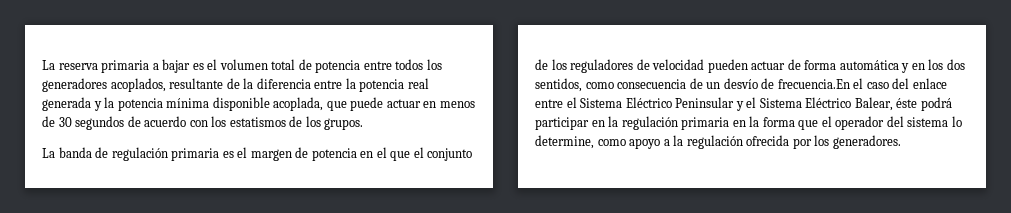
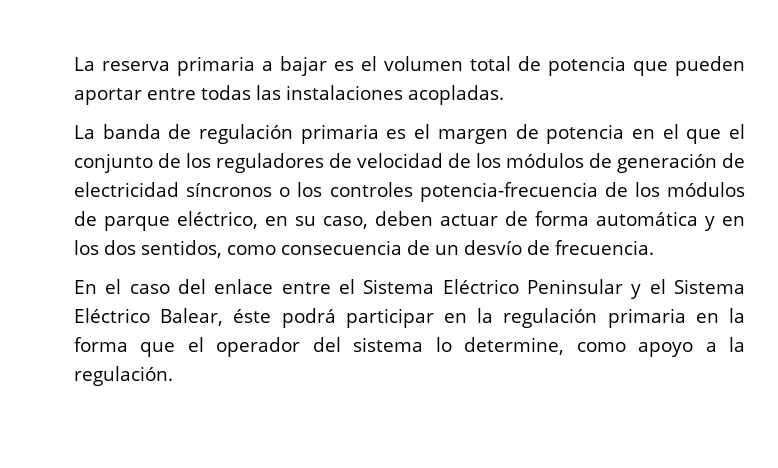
[363,59,442,70] [42,78,429,92] [42,97,475,111] [42,116,364,130] entre todos los generadores acoplados, resultante de la diferencia entre la potencia real generada y la potencia mínima disponible acoplada, que puede actuar en menos de 30 segundos de acuerdo con los estatismos de los grupos. -> [633,56,745,76] [74,85,504,105] que pueden aportar entre todas las instalaciones acopladas.
[707,59,748,73] pueden -> [448,153,745,173] [74,182,745,202] [74,211,433,231] de los módulos de generación de electricidad síncronos o los controles potencia-frecuencia de los módulos de parque eléctrico, en su caso, deben
[777,79,850,89] frecuencia.En -> [555,240,654,255] [74,280,97,294] frecuencia. // En
[686,135,901,149] regulación ofrecida por los generadores. -> [74,366,173,386] regulación.

